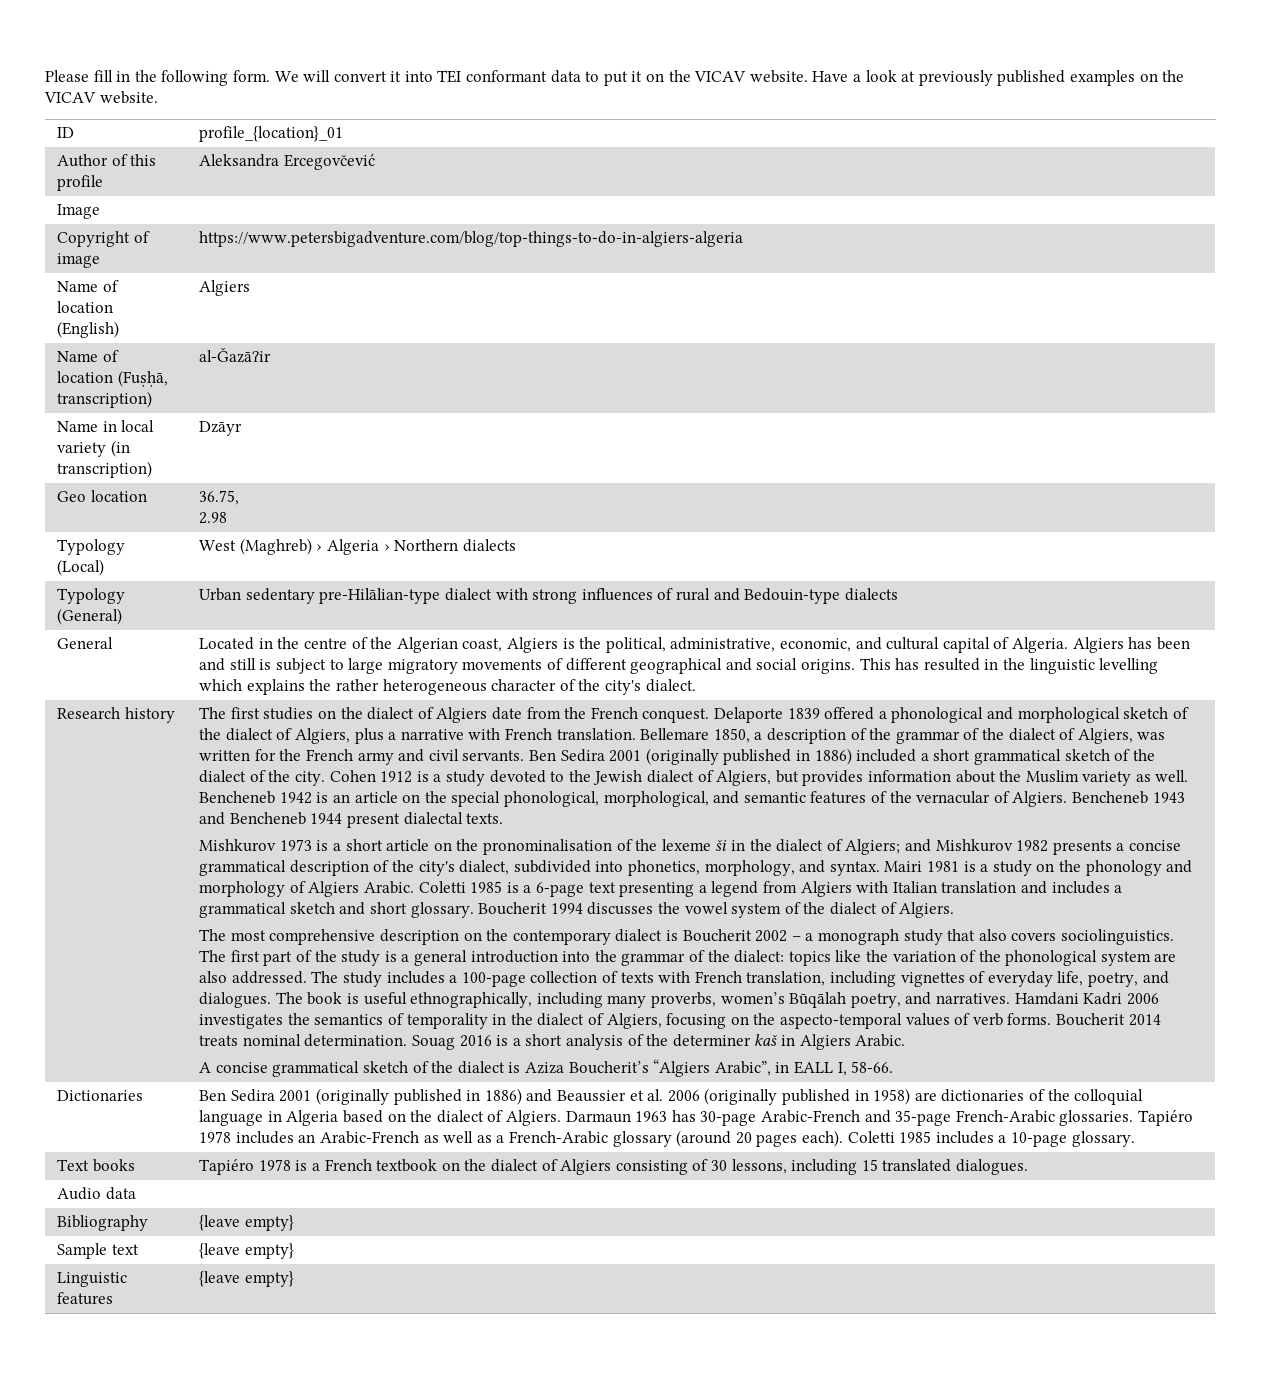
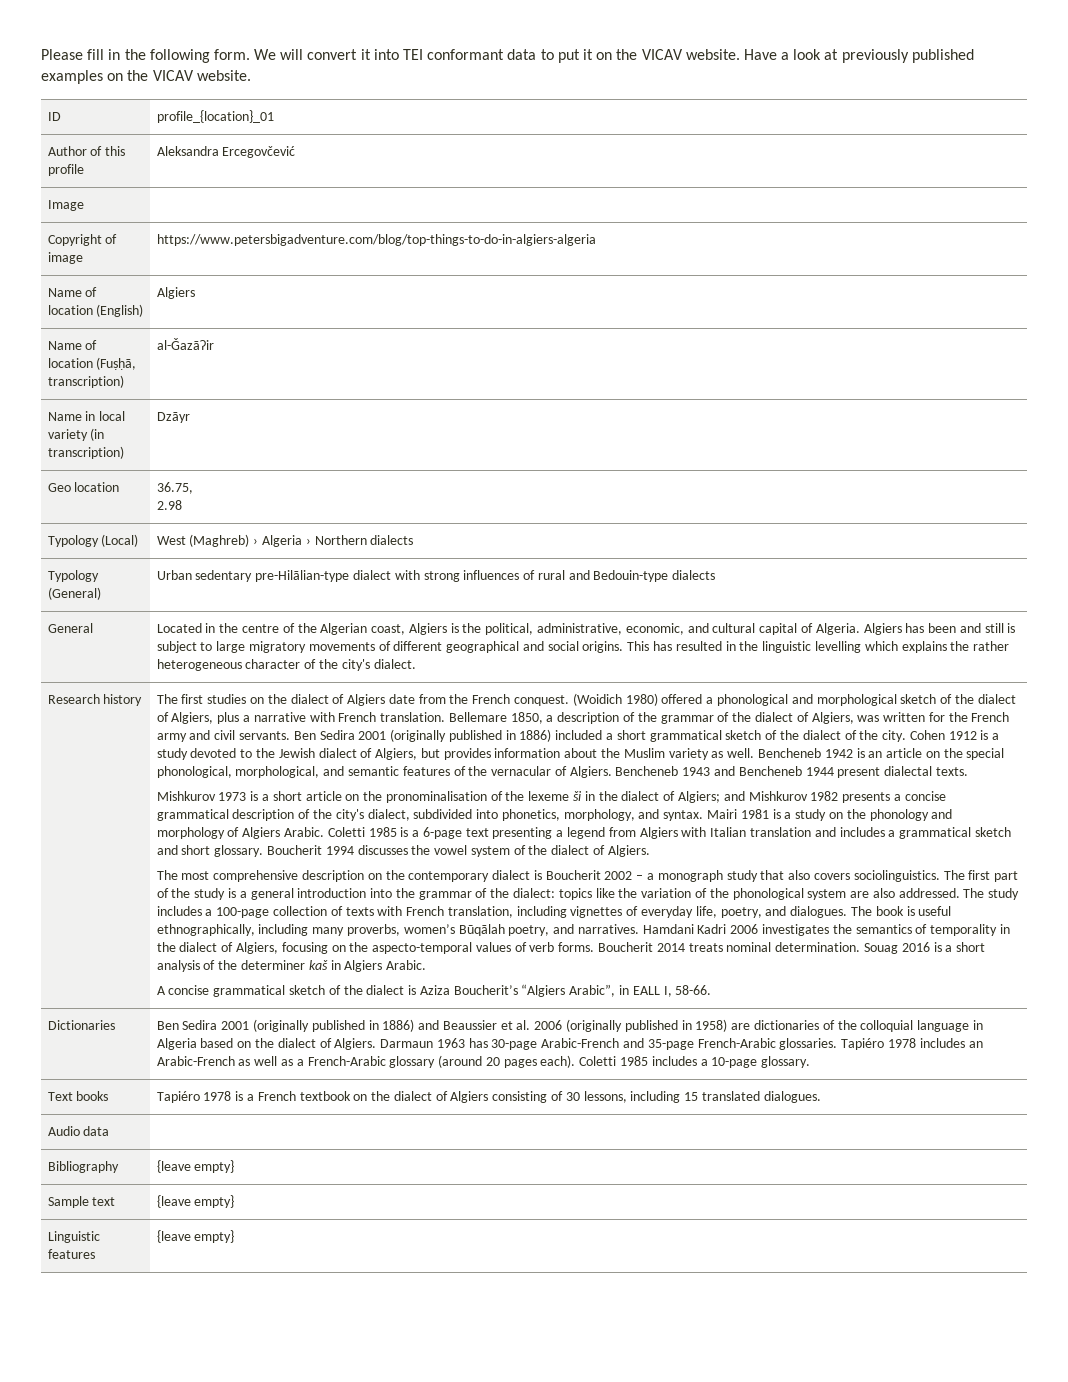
[713,707,820,723] Delaporte 1839 -> [572,693,658,706] (Woidich 1980)

